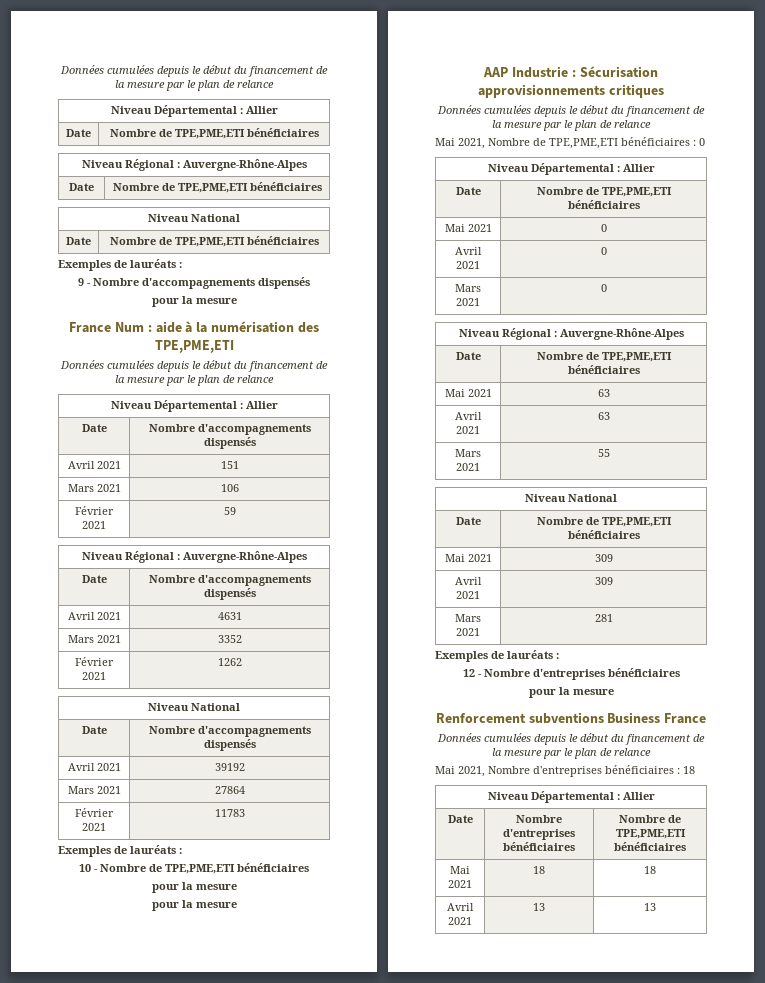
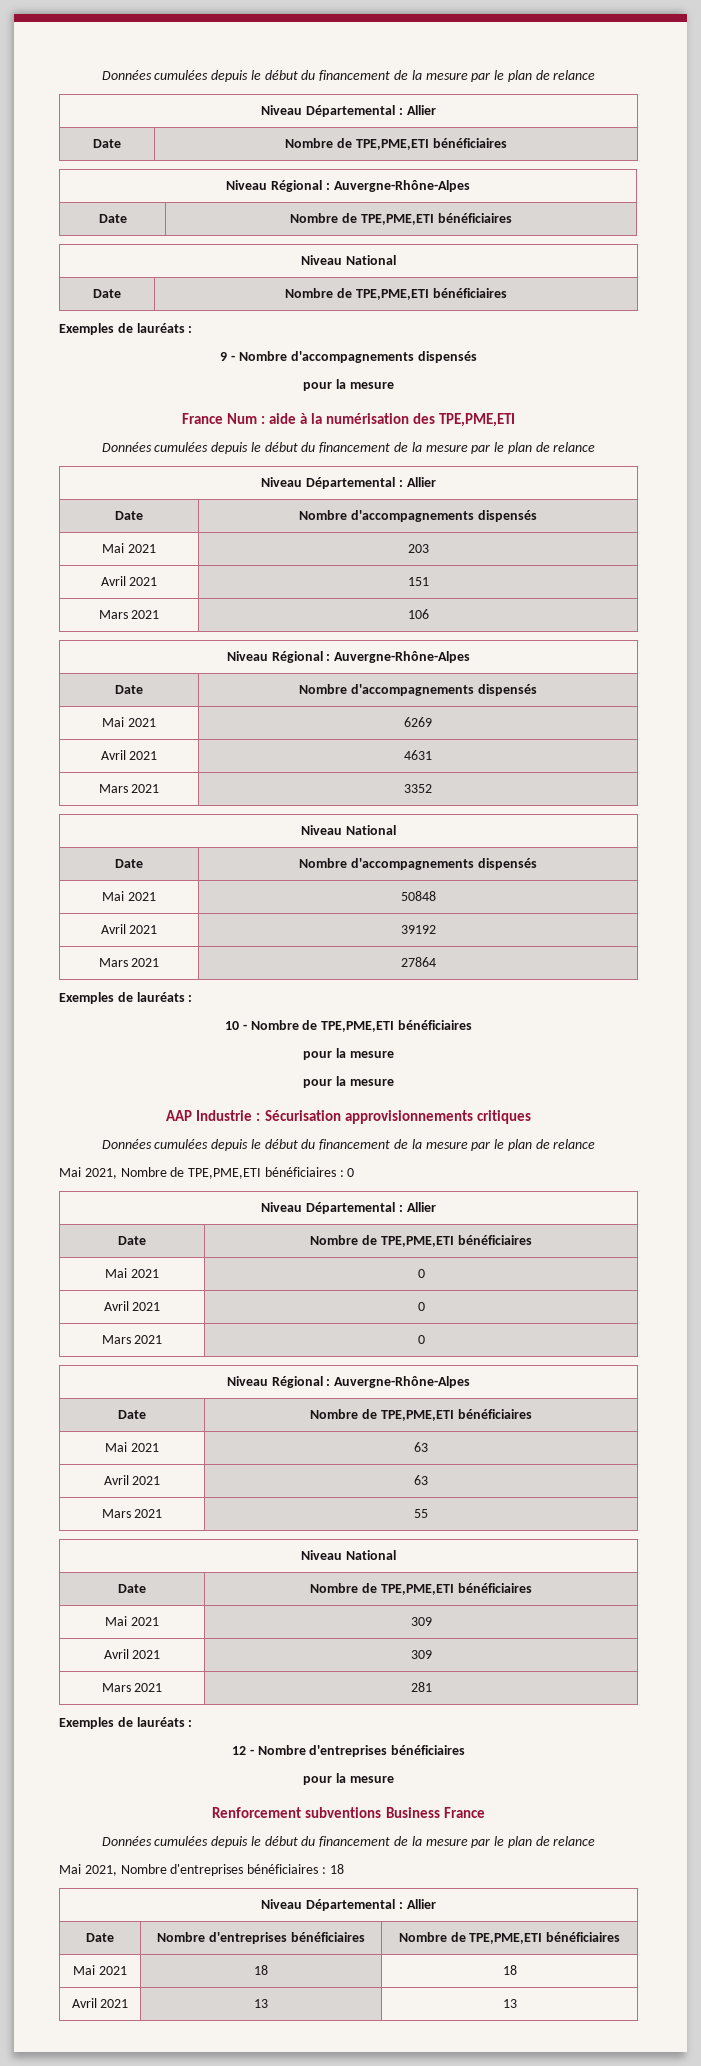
(256, 443) none -> [102,543,156,553] [407,544,429,553] // Mai 2021 | 203
[75,506,114,515] [82,521,106,529] [223,507,236,515] // Février 2021 | 59 -> (429, 614) none
(256, 594) none -> [102,717,156,727] [404,717,432,727] // Mai 2021 | 6269
[75,657,114,666] [82,672,106,680] [217,658,242,666] // Février 2021 | 1262 -> (432, 788) none
(256, 745) none -> [102,891,156,901] [400,891,436,901] // Mai 2021 | 50848
[75,808,114,817] [82,823,106,831] [214,809,245,817] // Février 2021 | 11783 -> (436, 962) none

